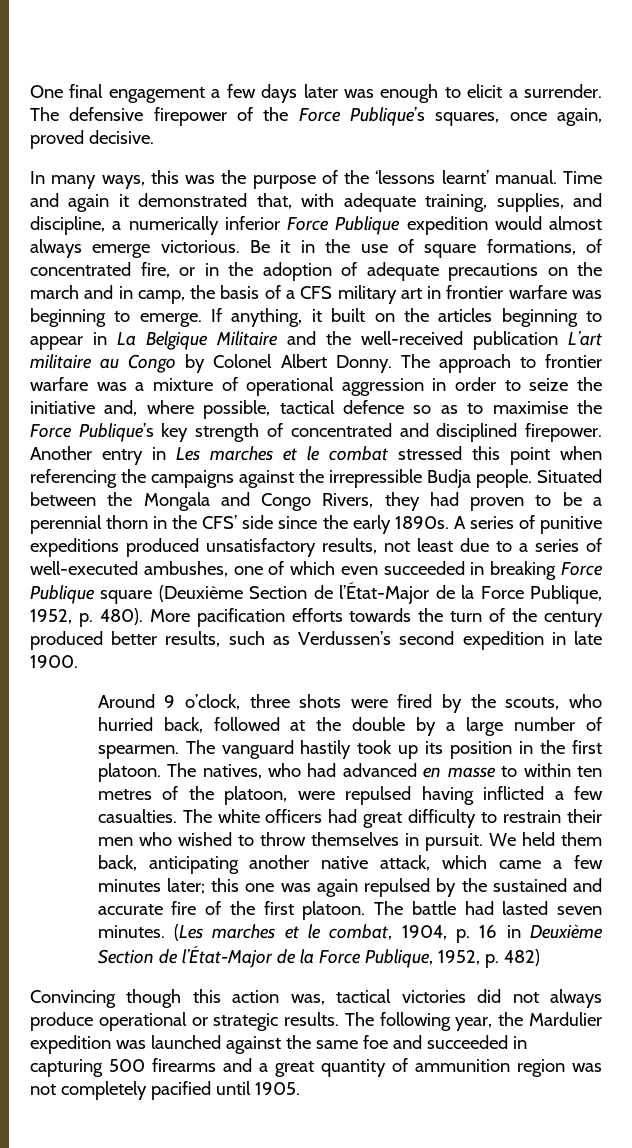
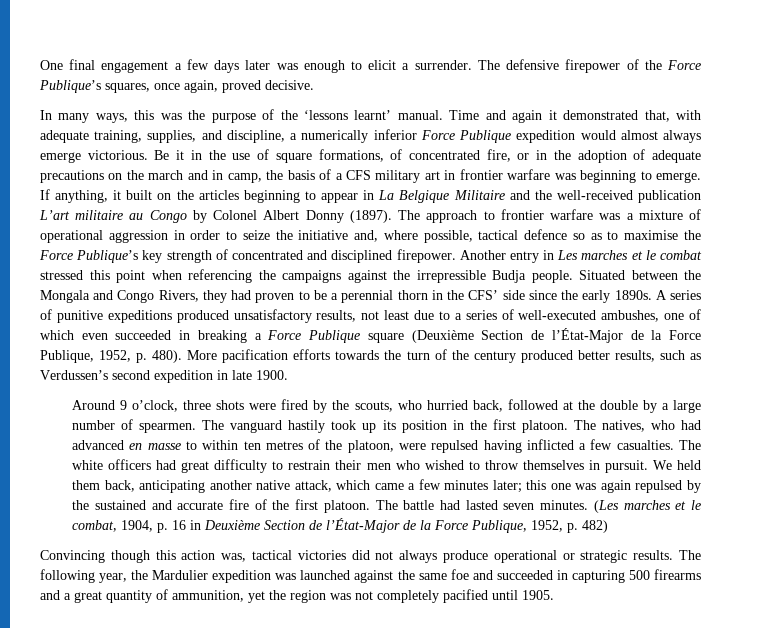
[335,355,392,373] Donny. -> [305,210,392,223] Donny (1897).
(557, 570) none -> [254,333,262,340] a
[415,1059,510,1072] ammunition -> [172,590,286,603] ammunition, yet the

